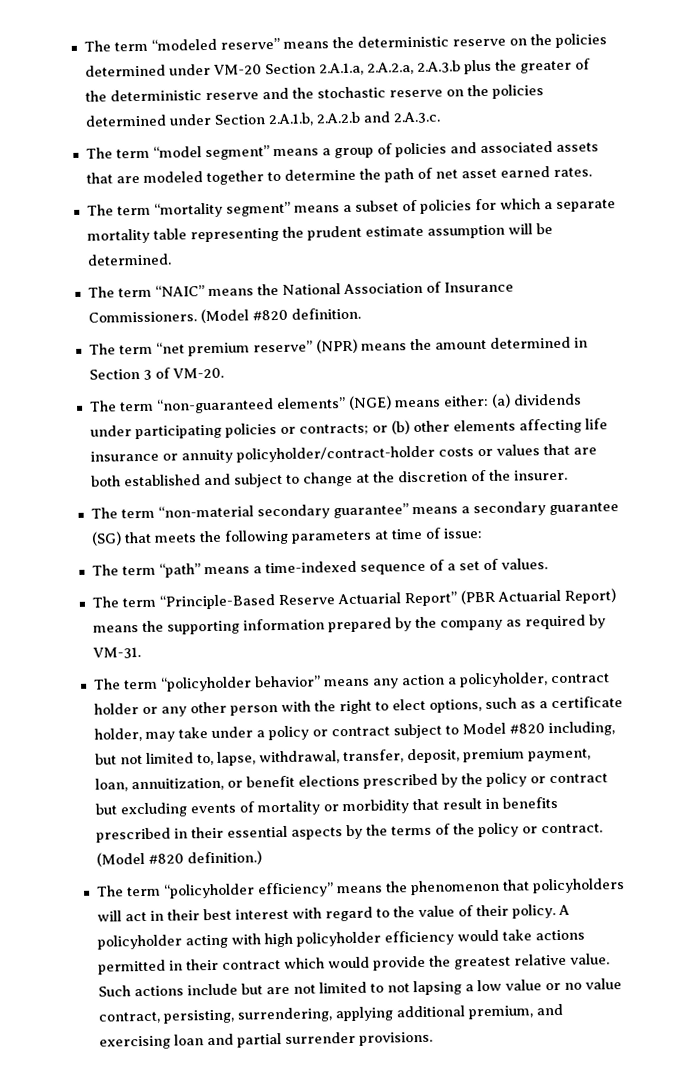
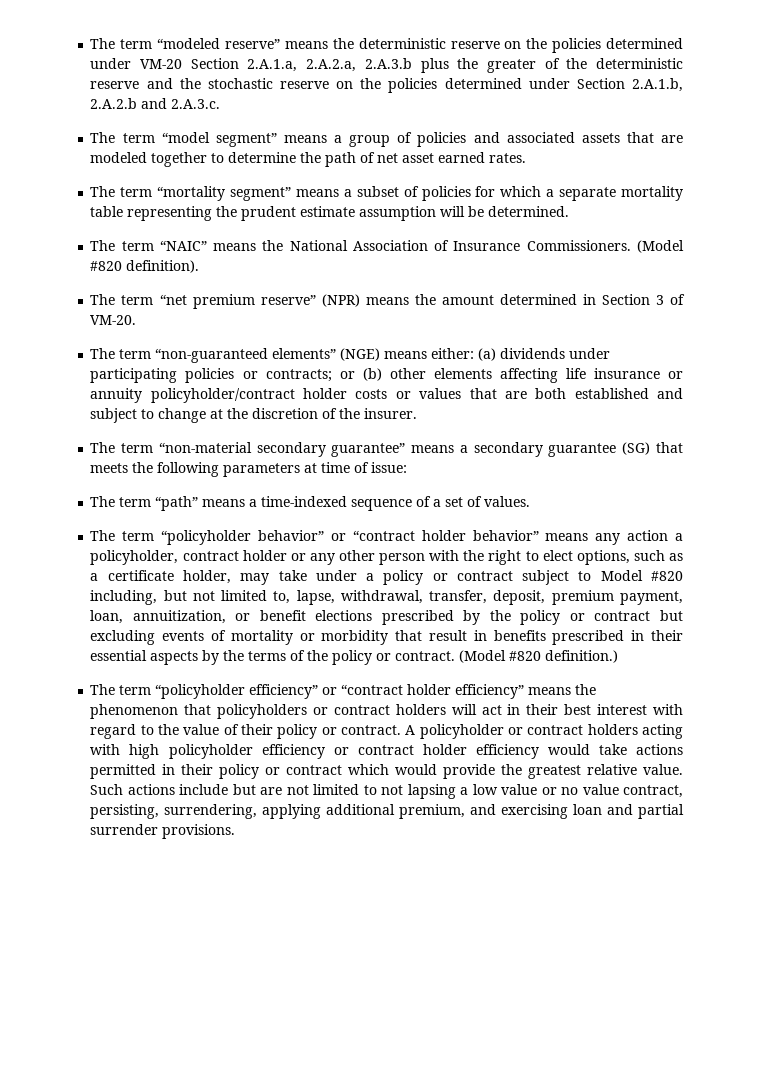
[290,307,361,320] definition. -> [126,260,200,273] definition).
[235,445,435,463] policyholder/contract-holder -> [150,388,348,403] policyholder/contract holder
[91,588,616,610] [92,614,606,635] [91,647,141,659] // The term “Principle-Based Reserve Actuarial Report” (PBR Actuarial Report) means the supporting information prepared by the company as required by VM-31. -> (531, 501) none
(321, 681) none -> [330,530,539,541] or “contract holder behavior”
(334, 890) none -> [322,684,525,699] or “contract holder efficiency”
(625, 886) none -> [313,704,446,715] or contract holders
[511,904,570,919] [96,934,182,950] policy. A policyholder -> [277,724,638,739] policy or contract. A policyholder or contract holders
(454, 938) none -> [333,744,539,759] or contract holder efficiency
(219, 964) none -> [219,764,281,779] policy or

